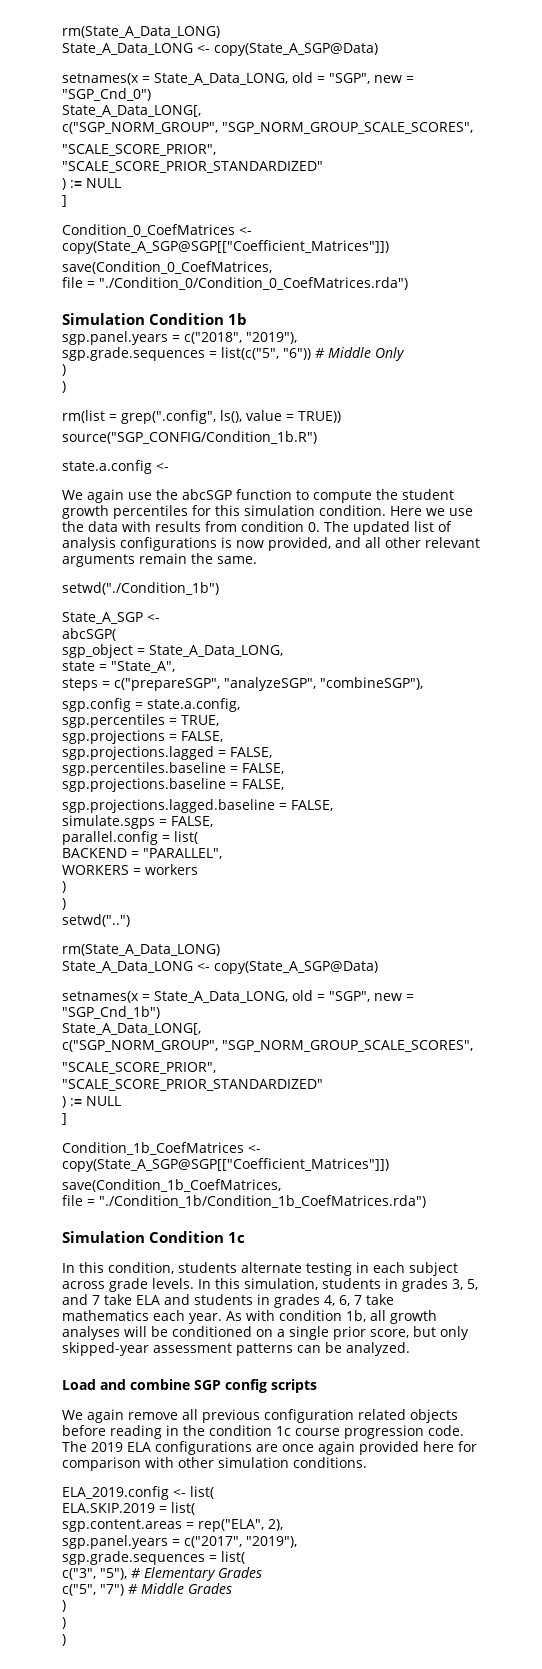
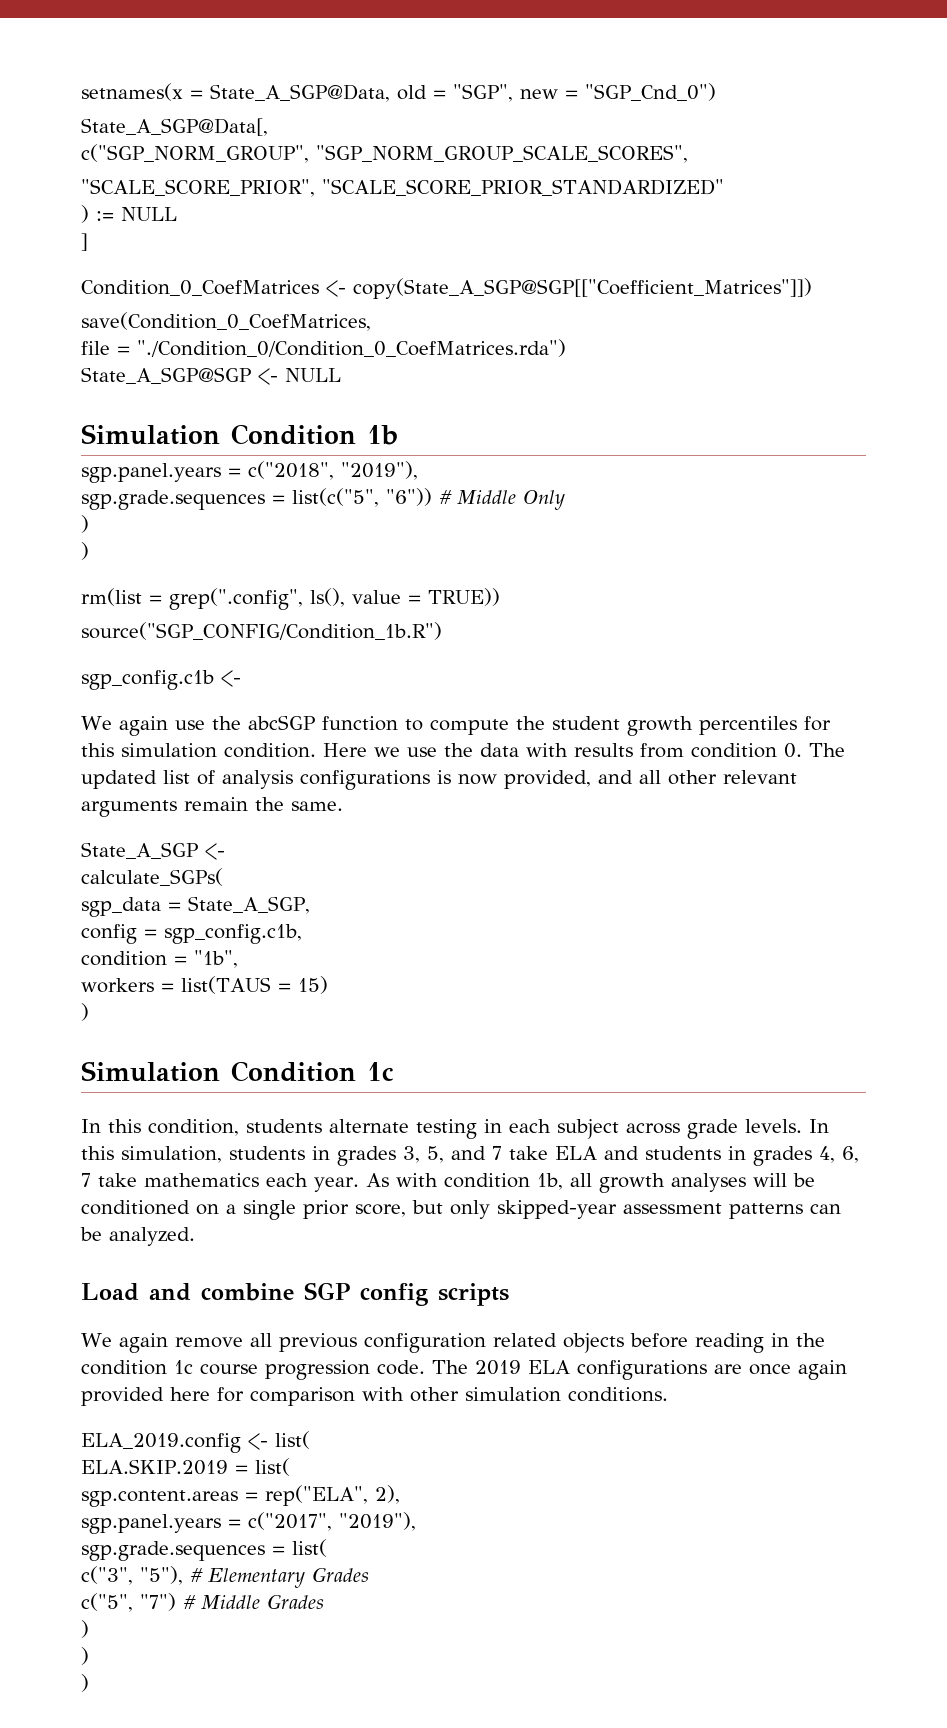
[62,26,220,38] [62,43,378,56] [62,73,288,85] rm(State_A_Data_LONG) // State_A_Data_LONG <- copy(State_A_SGP@Data) // setnames(x = State_A_Data_LONG, -> [81,83,390,102] setnames(x = State_A_SGP@Data,
[62,105,201,117] State_A_Data_LONG[, -> [81,118,268,136] State_A_SGP@Data[,
(408, 283) none -> [81,367,341,385] // State_A_SGP@SGP <- NULL
[62,460,152,474] state.a.config -> [81,670,214,690] sgp_config.c1b
[62,582,219,595] // setwd("./Condition_1b") -> (343, 806) none
[62,628,116,641] [62,644,283,658] [62,661,175,673] [62,677,423,691] [62,698,240,712] [62,714,219,728] [62,730,223,744] [62,746,272,760] [62,762,284,776] [62,778,284,792] [62,799,333,813] [62,815,213,829] [62,831,198,845] [62,848,222,859] [62,864,198,875] [62,881,66,893] [62,898,66,910] [62,914,130,927] [62,944,220,956] [62,961,378,974] [62,990,414,1003] [62,1006,160,1019] [62,1023,201,1035] [62,1040,473,1052] [62,1062,216,1074] [62,1079,323,1091] [62,1096,121,1108] [62,1113,67,1125] [62,1142,261,1155] [62,1158,389,1172] [62,1179,281,1192] [62,1195,426,1208] abcSGP( // sgp_object = State_A_Data_LONG, // state = "State_A", // steps = c("prepareSGP", "analyzeSGP", "combineSGP"), // sgp.config = state.a.config, // sgp.percentiles = TRUE, // sgp.projections = FALSE, // sgp.projections.lagged = FALSE, // sgp.percentiles.baseline = FALSE, // sgp.projections.baseline = FALSE, // sgp.projections.lagged.baseline = FALSE, // simulate.sgps = FALSE, // parallel.config = list( // BACKEND = "PARALLEL", // WORKERS = workers // ) // ) // setwd("..") // rm(State_A_Data_LONG) // State_A_Data_LONG <- copy(State_A_SGP@Data) // setnames(x = State_A_Data_LONG, old = "SGP", new = "SGP_Cnd_1b") // State_A_Data_LONG[, // c("SGP_NORM_GROUP", "SGP_NORM_GROUP_SCALE_SCORES", // "SCALE_SCORE_PRIOR", "SCALE_SCORE_PRIOR_STANDARDIZED" // ) := NULL // ] // Condition_1b_CoefMatrices <- copy(State_A_SGP@SGP[["Coefficient_Matrices"]]) // save(Condition_1b_CoefMatrices, // file = "./Condition_1b/Condition_1b_CoefMatrices.rda") -> [81,868,223,886] [81,896,310,917] [81,924,302,944] [81,950,238,968] [81,976,328,994] [81,1003,89,1021] calculate_SGPs( // sgp_data = State_A_SGP, // config = sgp_config.c1b, // condition = "1b", // workers = list(TAUS = 15) // )

